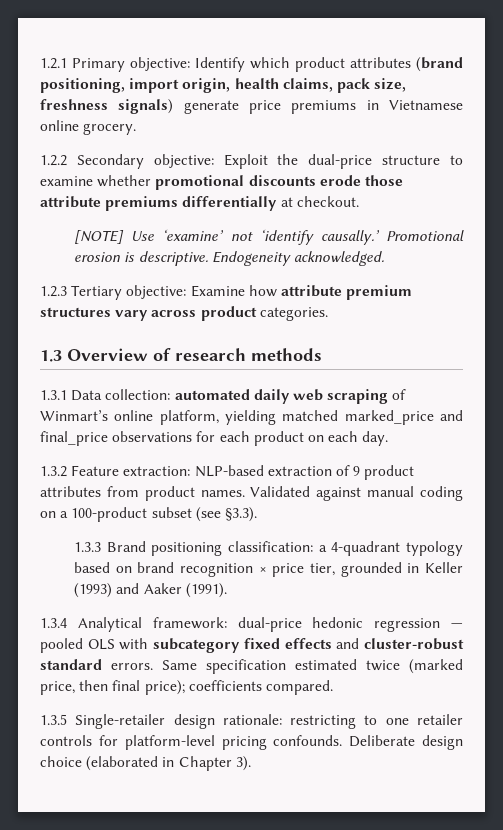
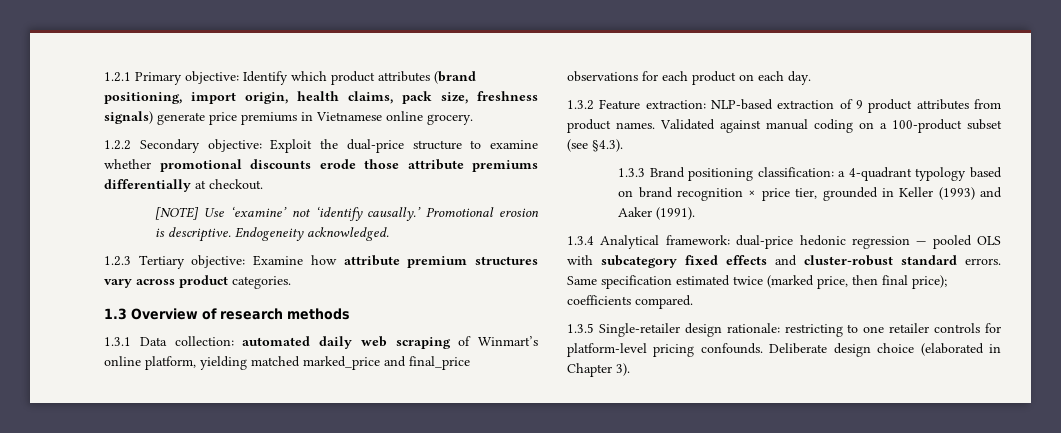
[224,507,257,522] §3.3). -> [592,139,623,152] §4.3).

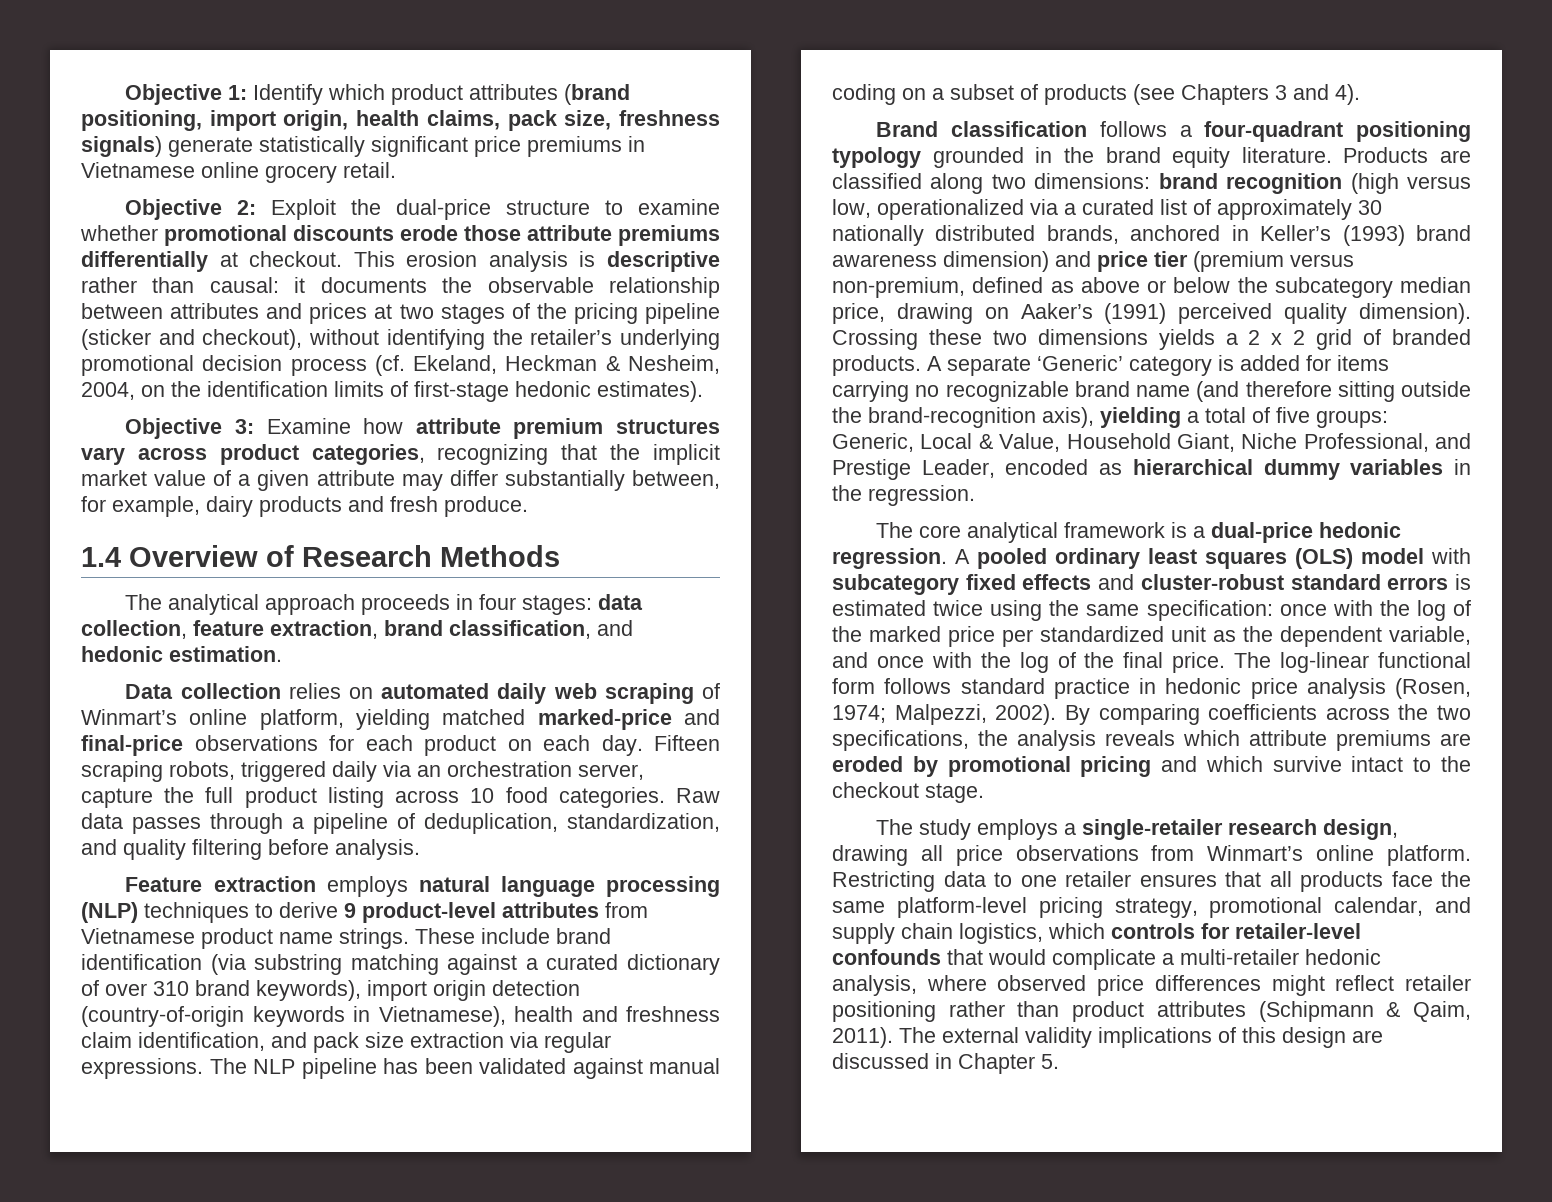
[104,71,239,85] 1.2.1 Primary objective: -> [125,84,248,105] Objective 1:
(205, 118) none -> [259,136,468,157] statistically significant
[427,114,473,125] [104,139,262,153] grocery. // 1.2.2 Secondary objective: -> [265,162,396,183] [125,199,257,220] grocery retail. // Objective 2:
[155,206,539,221] [155,227,390,242] [104,255,246,269] // [NOTE] Use ‘examine’ not ‘identify causally.’ Promotional erosion is descriptive. Endogeneity acknowledged. // 1.2.3 Tertiary objective: -> [353,251,720,272] [81,277,720,298] [81,303,721,324] [81,329,720,350] [81,355,720,376] [81,381,703,402] [125,418,255,439] This erosion analysis is descriptive rather than causal: it documents the observable relationship between attributes and prices at two stages of the pricing pipeline (sticker and checkout), without identifying the retailer’s underlying promotional decision process (cf. Ekeland, Heckman & Nesheim, 2004, on the identification limits of first-stage hedonic estimates). // Objective 3:
[232,276,291,289] [104,308,350,320] [104,336,234,346] categories. // 1.3 Overview of research methods // 1.3.1 Data collection: -> [311,444,720,465] [81,470,720,491] [81,496,528,517] [81,545,560,567] [125,594,644,615] [81,620,633,639] [81,646,282,662] [125,683,374,699] categories, recognizing that the implicit market value of a given attribute may differ substantially between, for example, dairy products and fresh produce. // 1.4 Overview of Research Methods // The analytical approach proceeds in four stages: data collection, feature extraction, brand classification, and hedonic estimation. // Data collection relies on
[303,356,470,370] marked_price and final_price -> [537,709,720,730] [81,735,183,756] marked-price and final-price
[567,99,1001,113] [567,119,715,133] // 1.3.2 Feature extraction: NLP-based extraction of 9 product attributes from product names. Validated -> [654,735,720,751] [81,761,644,782] [81,787,720,808] [81,813,720,834] [81,839,420,860] [125,876,720,897] [81,902,648,923] [81,928,611,949] [81,954,720,975] [81,980,580,1001] [81,1006,720,1027] [81,1032,611,1053] [81,1058,566,1079] Fifteen scraping robots, triggered daily via an orchestration server, capture the full product listing across 10 food categories. Raw data passes through a pipeline of deduplication, standardization, and quality filtering before analysis. // Feature extraction employs natural language processing (NLP) techniques to derive 9 product-level attributes from Vietnamese product name strings. These include brand identification (via substring matching against a curated dictionary of over 310 brand keywords), import origin detection (country-of-origin keywords in Vietnamese), health and freshness claim identification, and pack size extraction via regular expressions. The NLP pipeline has been validated
[892,119,1002,133] [567,139,623,152] [618,167,1002,181] [618,187,1002,201] [618,207,696,220] [567,235,1001,249] 100-product subset (see §4.3). // 1.3.3 Brand positioning classification: a 4-quadrant typology based on brand recognition × price tier, grounded in Keller (1993) and Aaker (1991). // 1.3.4 Analytical framework: dual-price hedonic regression — pooled OLS -> [950,84,1360,105] [876,121,1471,142] [832,147,1471,168] [832,173,1471,194] [832,199,1382,220] [832,225,1471,246] [832,251,1354,272] [832,277,1471,298] [832,303,1471,324] [832,329,1471,350] [832,355,1389,376] [832,381,1471,402] [832,407,1388,428] [832,433,1471,452] [832,459,1471,480] [832,485,975,506] [876,522,1402,543] [832,548,1424,569] subset of products (see Chapters 3 and 4). // Brand classification follows a four-quadrant positioning typology grounded in the brand equity literature. Products are classified along two dimensions: brand recognition (high versus low, operationalized via a curated list of approximately 30 nationally distributed brands, anchored in Keller’s (1993) brand awareness dimension) and price tier (premium versus non-premium, defined as above or below the subcategory median price, drawing on Aaker’s (1991) perceived quality dimension). Crossing these two dimensions yields a 2 x 2 grid of branded products. A separate ‘Generic’ category is added for items carrying no recognizable brand name (and therefore sitting outside the brand-recognition axis), yielding a total of five groups: Generic, Local & Value, Household Giant, Niche Professional, and Prestige Leader, encoded as hierarchical dummy variables in the regression. // The core analytical framework is a dual-price hedonic regression. A pooled ordinary least squares (OLS) model
[965,258,1001,265] [567,275,947,289] [567,295,693,309] [567,323,1002,337] [567,343,984,357] errors. Same specification estimated twice (marked price, then final price); coefficients compared. // 1.3.5 Single-retailer design rationale: restricting to one retailer controls for platform-level pricing confounds. Deliberate design choice (elaborated -> [1387,574,1471,590] [832,600,1471,621] [832,626,1471,647] [832,652,1471,673] [832,678,1471,699] [832,704,1471,725] [832,730,1471,751] [832,756,1471,777] [832,782,984,803] [876,819,1399,840] [832,845,1471,866] [832,871,1471,892] [832,897,1471,918] [832,923,1361,944] [832,949,1381,970] [832,975,1471,996] [832,1001,1471,1022] [832,1027,1383,1048] [832,1053,929,1069] errors is estimated twice using the same specification: once with the log of the marked price per standardized unit as the dependent variable, and once with the log of the final price. The log-linear functional form follows standard practice in hedonic price analysis (Rosen, 1974; Malpezzi, 2002). By comparing coefficients across the two specifications, the analysis reveals which attribute premiums are eroded by promotional pricing and which survive intact to the checkout stage. // The study employs a single-retailer research design, drawing all price observations from Winmart’s online platform. Restricting data to one retailer ensures that all products face the same platform-level pricing strategy, promotional calendar, and supply chain logistics, which controls for retailer-level confounds that would complicate a multi-retailer hedonic analysis, where observed price differences might reflect retailer positioning rather than product attributes (Schipmann & Qaim, 2011). The external validity implications of this design are discussed
[616,363,630,376] 3). -> [1041,1054,1059,1069] 5.

